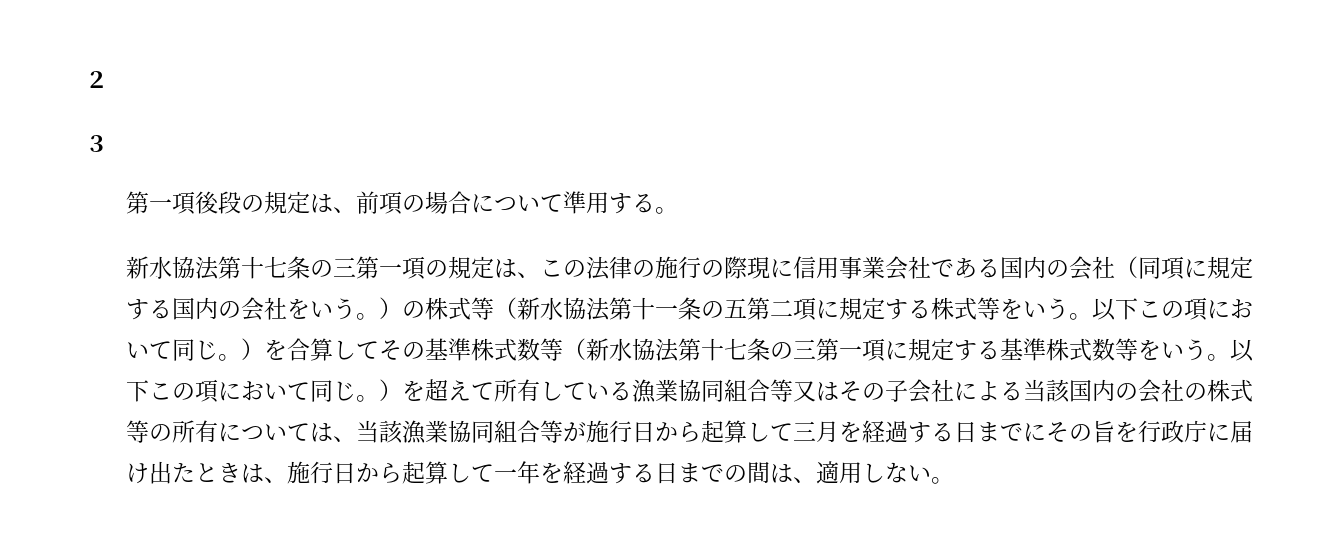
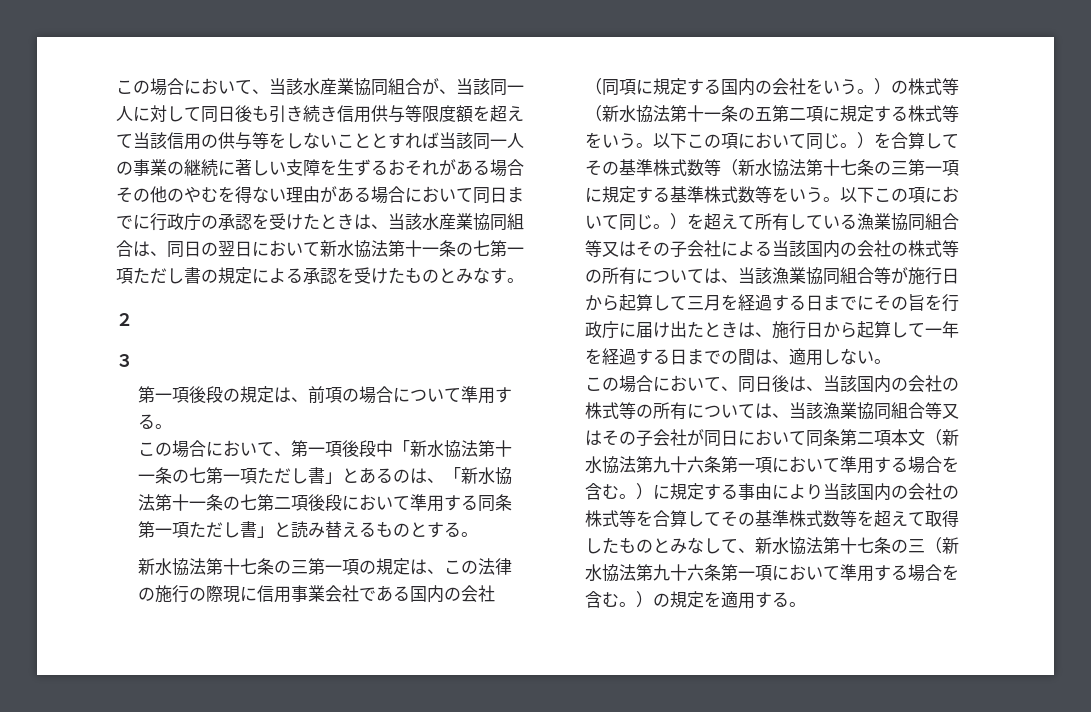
(85, 79) none -> [116,78,524,96] [116,105,524,123] [116,132,524,150] [116,159,524,177] [116,186,524,204] [116,213,524,231] [116,240,524,258] [116,267,524,284] この場合において、当該水産業協同組合が、当該同一人に対して同日後も引き続き信用供与等限度額を超えて当該信用の供与等をしないこととすれば当該同一人の事業の継続に著しい支障を生ずるおそれがある場合その他のやむを得ない理由がある場合において同日までに行政庁の承認を受けたときは、当該水産業協同組合は、同日の翌日において新水協法第十一条の七第一項ただし書の規定による承認を受けたものとみなす。 //
(679, 210) none -> [137,440,512,458] [137,467,512,485] [137,494,512,512] [137,521,478,538] // この場合において、第一項後段中「新水協法第十一条の七第一項ただし書」とあるのは、「新水協法第十一条の七第二項後段において準用する同条第一項ただし書」と読み替えるものとする。
(955, 480) none -> [584,375,959,393] [584,402,959,420] [584,429,959,447] [584,456,959,474] [584,483,959,501] [584,510,959,527] [584,537,959,555] [584,564,959,582] [584,591,806,609] // この場合において、同日後は、当該国内の会社の株式等の所有については、当該漁業協同組合等又はその子会社が同日において同条第二項本文（新水協法第九十六条第一項において準用する場合を含む。）に規定する事由により当該国内の会社の株式等を合算してその基準株式数等を超えて取得したものとみなして、新水協法第十七条の三（新水協法第九十六条第一項において準用する場合を含む。）の規定を適用する。

